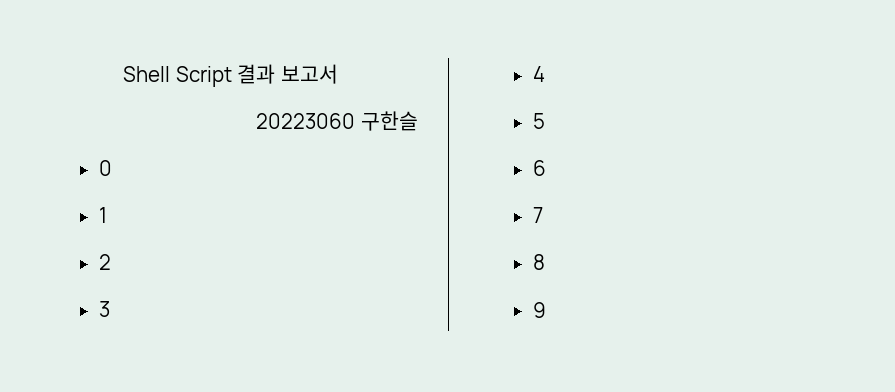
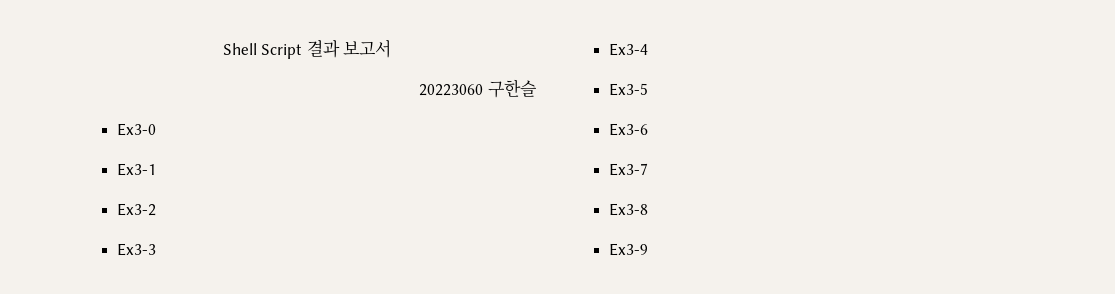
[98,160,112,176] [98,207,107,223] [98,254,111,270] [98,301,110,317] [532,66,545,82] [532,113,545,129] [532,160,546,176] [532,207,543,223] [532,254,545,270] [532,302,546,318] 0 // 1 // 2 // 3 // 4 // 5 // 6 // 7 // 8 // 9 -> [117,123,157,136] [117,163,157,176] [117,203,157,216] [117,243,157,256] [609,43,649,56] [609,83,649,96] [609,123,649,136] [609,163,649,176] [609,203,649,216] [609,243,649,256] Ex3-0 // Ex3-1 // Ex3-2 // Ex3-3 // Ex3-4 // Ex3-5 // Ex3-6 // Ex3-7 // Ex3-8 // Ex3-9

